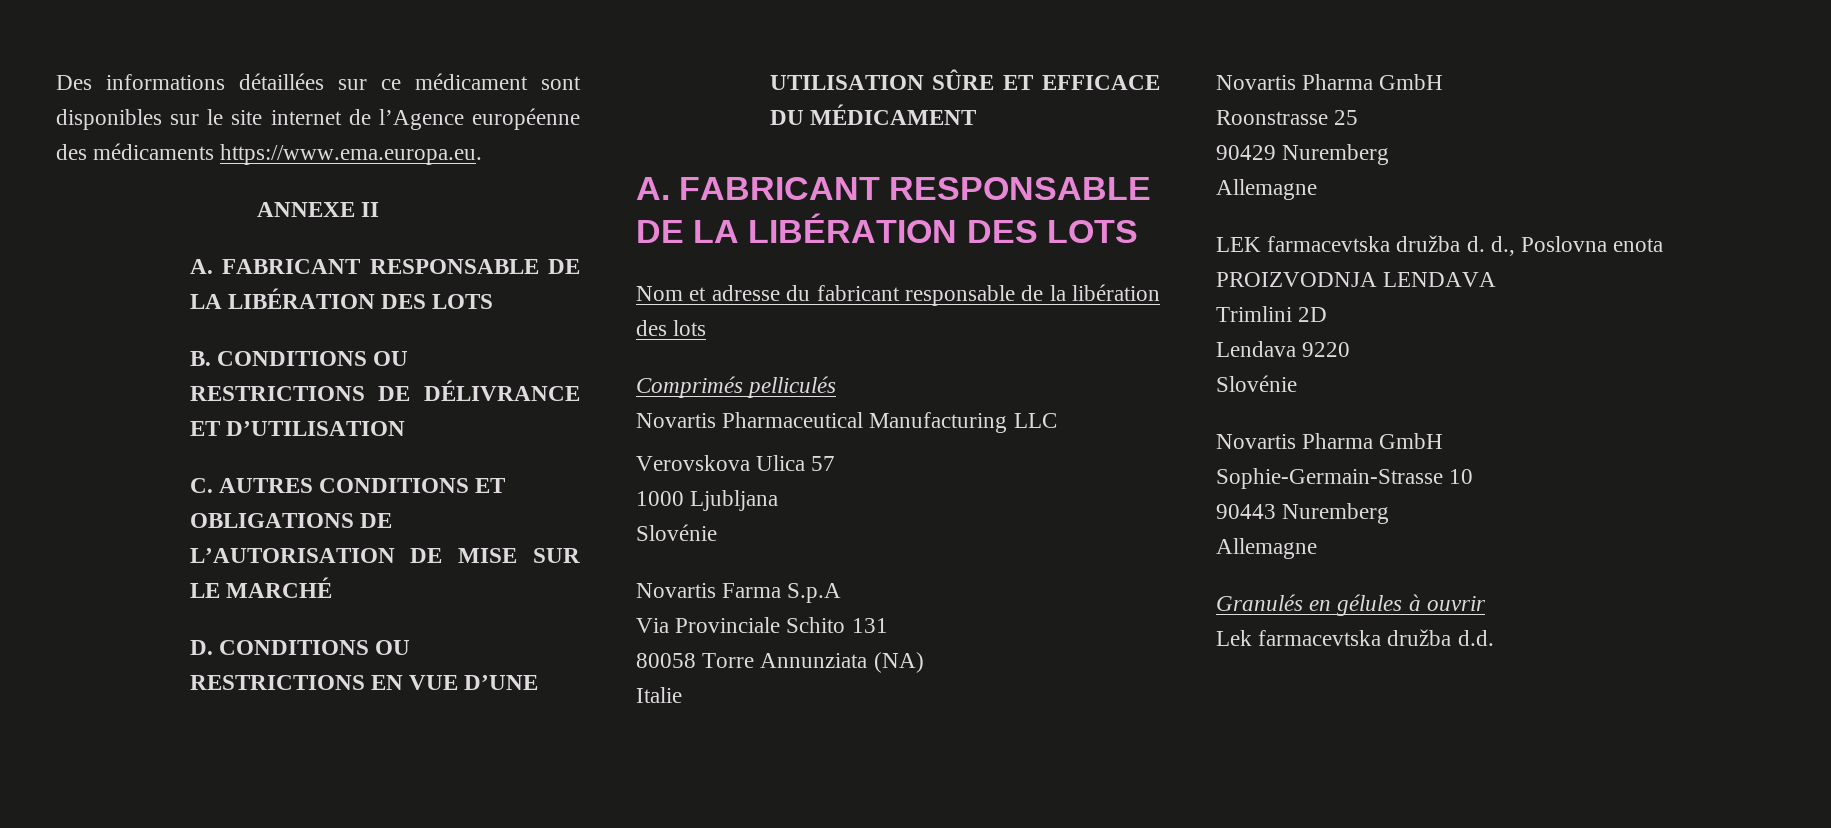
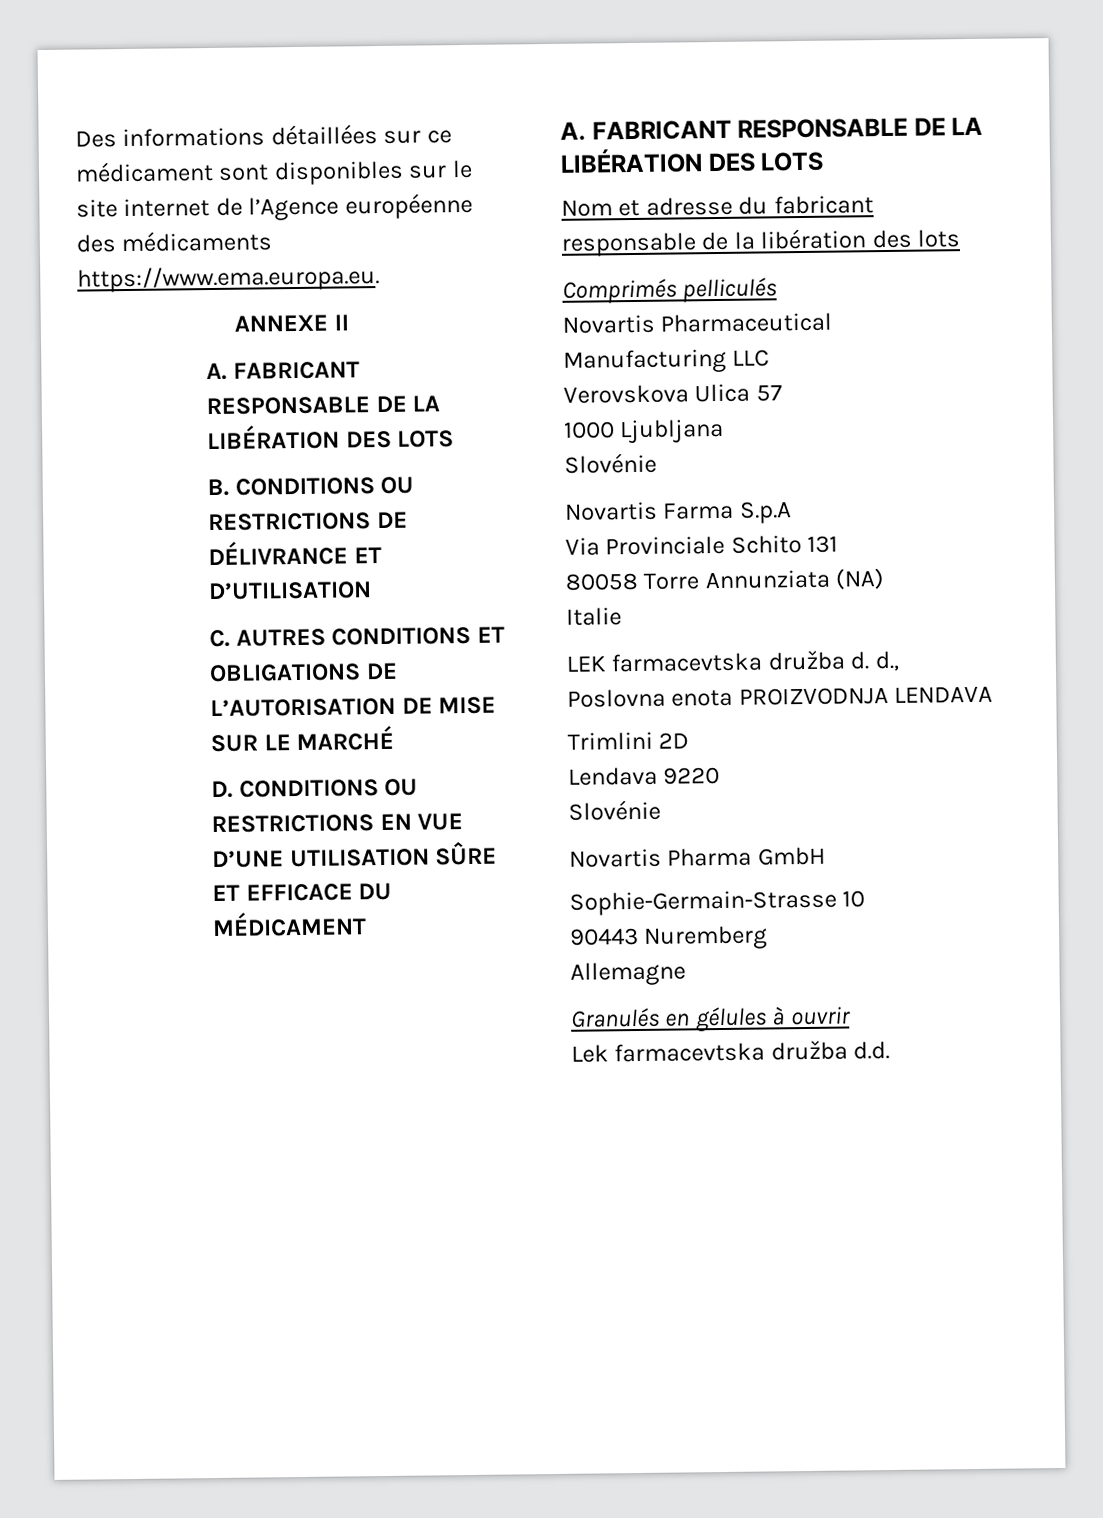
[1216,74,1444,90] [1216,110,1359,125] [1216,144,1390,165] [1216,179,1317,200] // Novartis Pharma GmbH // Roonstrasse 25 // 90429 Nuremberg // Allemagne -> (622, 616) none

